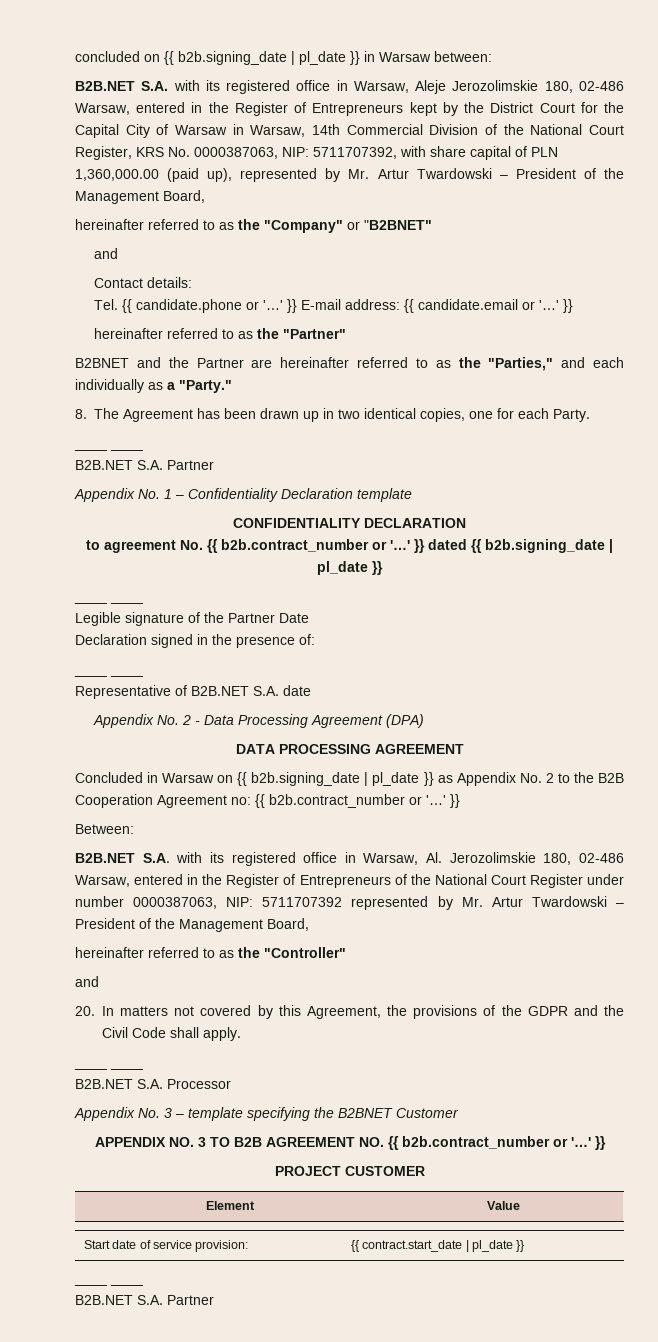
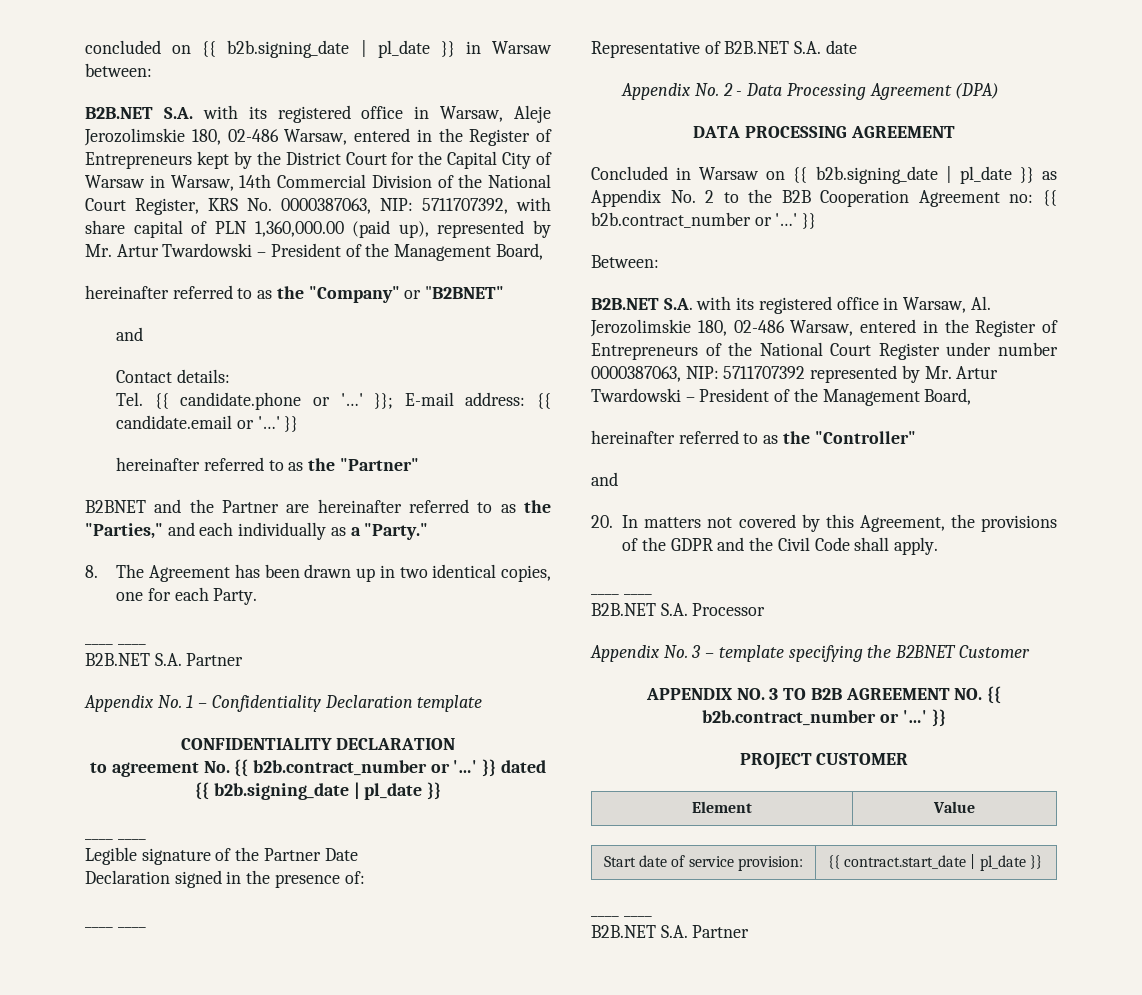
[286,299,297,313] }} -> [374,393,394,409] }};

